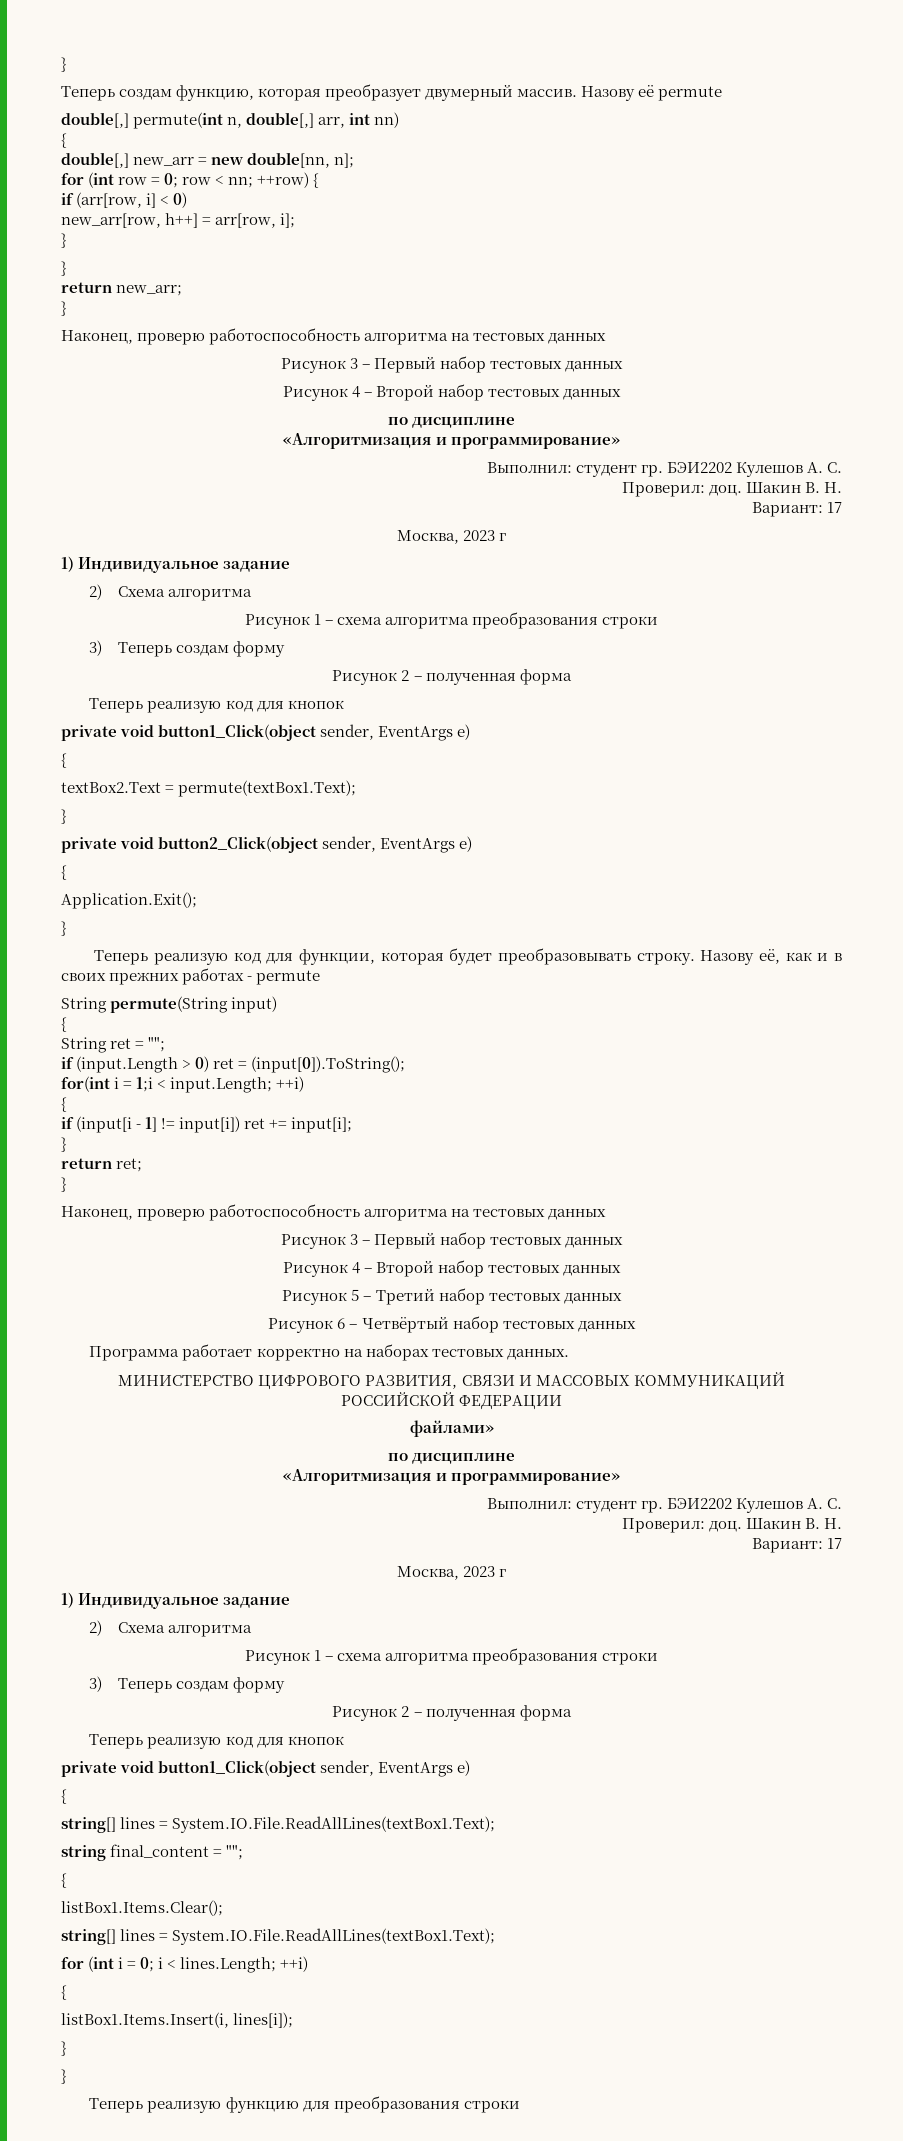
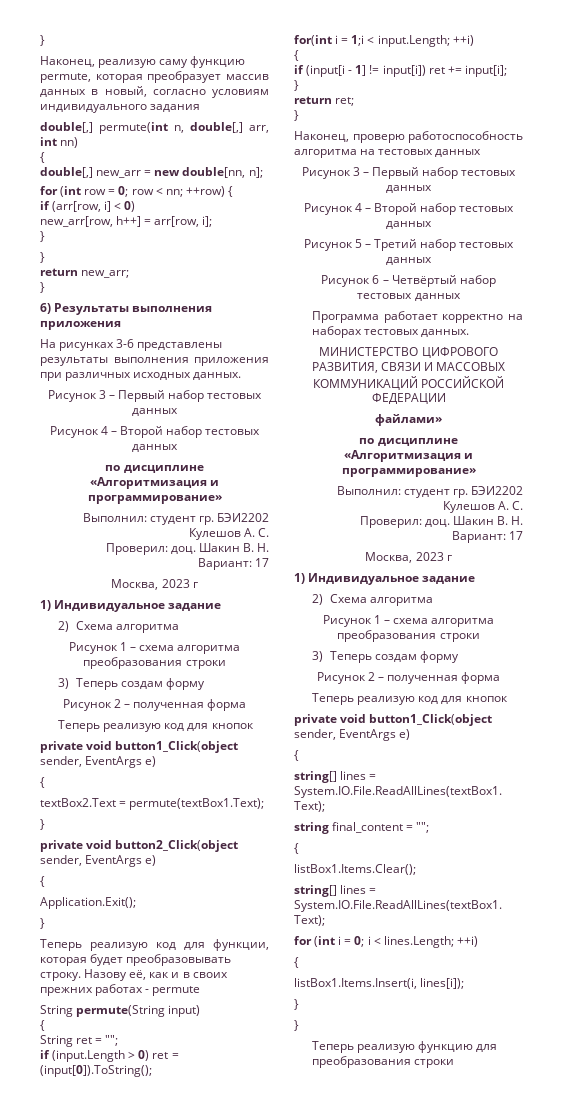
[61,57,67,72] [61,84,723,101] } // Теперь создам функцию, которая преобразует двумерный массив. Назову её permute -> [40,35,45,46] [40,56,246,68] [40,71,269,83] [40,86,269,98] [40,104,201,113] } // Наконец, реализую саму функцию permute, которая преобразует массив данных в новый, согласно условиям индивидуального задания
[61,328,607,345] Наконец, проверю работоспособность алгоритма на тестовых данных -> [40,303,213,315] [40,321,121,330] [40,339,223,351] [40,357,269,366] [40,372,242,381] 6) Результаты выполнения приложения // На рисунках 3-6 представлены результаты выполнения приложения при различных исходных данных.

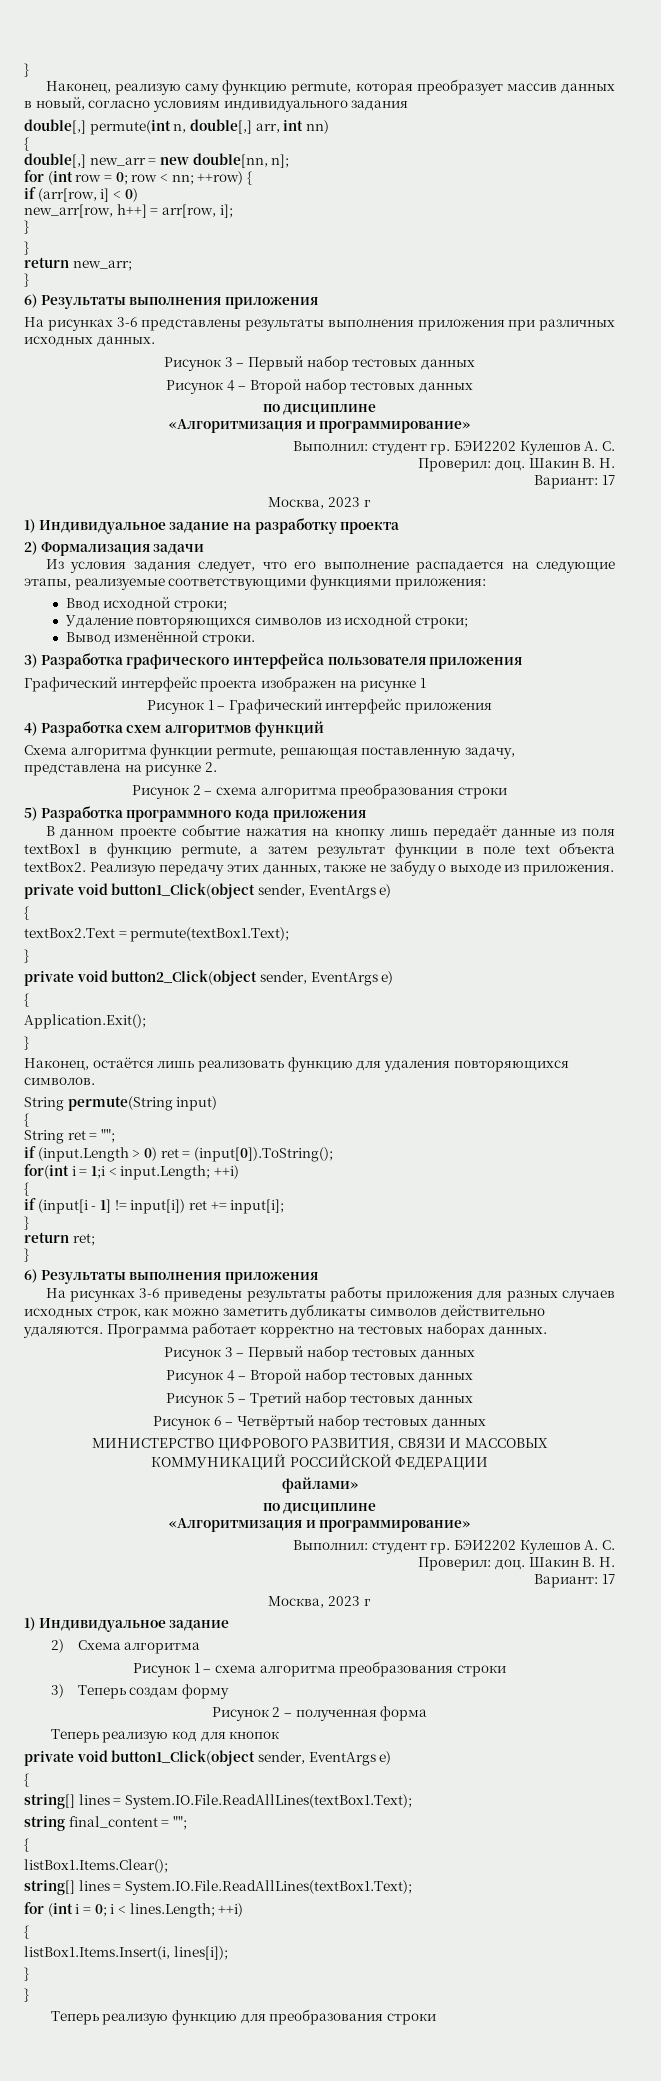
[58,621,180,633] [68,642,241,654] [83,657,226,669] [58,678,206,690] [62,699,247,711] [58,720,254,732] // 2) Схема алгоритма // Рисунок 1 – схема алгоритма преобразования строки // 3) Теперь создам форму // Рисунок 2 – полученная форма // Теперь реализую код для кнопок -> [232,518,400,534] [24,541,205,556] [45,559,616,573] [24,575,486,590] [65,597,227,612] [64,614,468,629] [65,631,255,646] [24,653,523,669] [24,676,426,692] [146,699,493,714] [24,721,324,737] [24,744,515,759] [24,762,217,776] [132,783,507,799] [24,806,366,822] [45,824,615,840] [24,842,616,858] [24,860,615,876] на разработку проекта // 2) Формализация задачи // Из условия задания следует, что его выполнение распадается на следующие этапы, реализуемые соответствующими функциями приложения: // Ввод исходной строки; // Удаление повторяющихся символов из исходной строки; // Вывод изменённой строки. // 3) Разработка графического интерфейса пользователя приложения // Графический интерфейс проекта изображен на рисунке 1 // Рисунок 1 – Графический интерфейс приложения // 4) Разработка схем алгоритмов функций // Схема алгоритма функции permute, решающая поставленную задачу, представлена на рисунке 2. // Рисунок 2 – схема алгоритма преобразования строки // 5) Разработка программного кода приложения // В данном проекте событие нажатия на кнопку лишь передаёт данные из поля textBox1 в функцию permute, а затем результат функции в поле text объекта textBox2. Реализую передачу этих данных, также не забуду о выходе из приложения.
[40,939,269,951] [40,954,232,966] [40,969,228,981] [40,984,201,996] Теперь реализую код для функции, которая будет преобразовывать строку. Назову её, как и в своих прежних работах - permute -> [24,1057,569,1072] [24,1077,95,1085] Наконец, остаётся лишь реализовать функцию для удаления повторяющихся символов.
[294,131,523,143] [294,149,482,158] Наконец, проверю работоспособность алгоритма на тестовых данных -> [24,1269,318,1284] [45,1286,616,1302] [24,1304,545,1320] [23,1322,547,1338] 6) Результаты выполнения приложения // На рисунках 3-6 приведены результаты работы приложения для разных случаев исходных строк, как можно заметить дубликаты символов действительно удаляются. Программа работает корректно на тестовых наборах данных.
[312,311,523,323] [312,326,470,338] // Программа работает корректно на наборах тестовых данных. -> (486, 1423) none

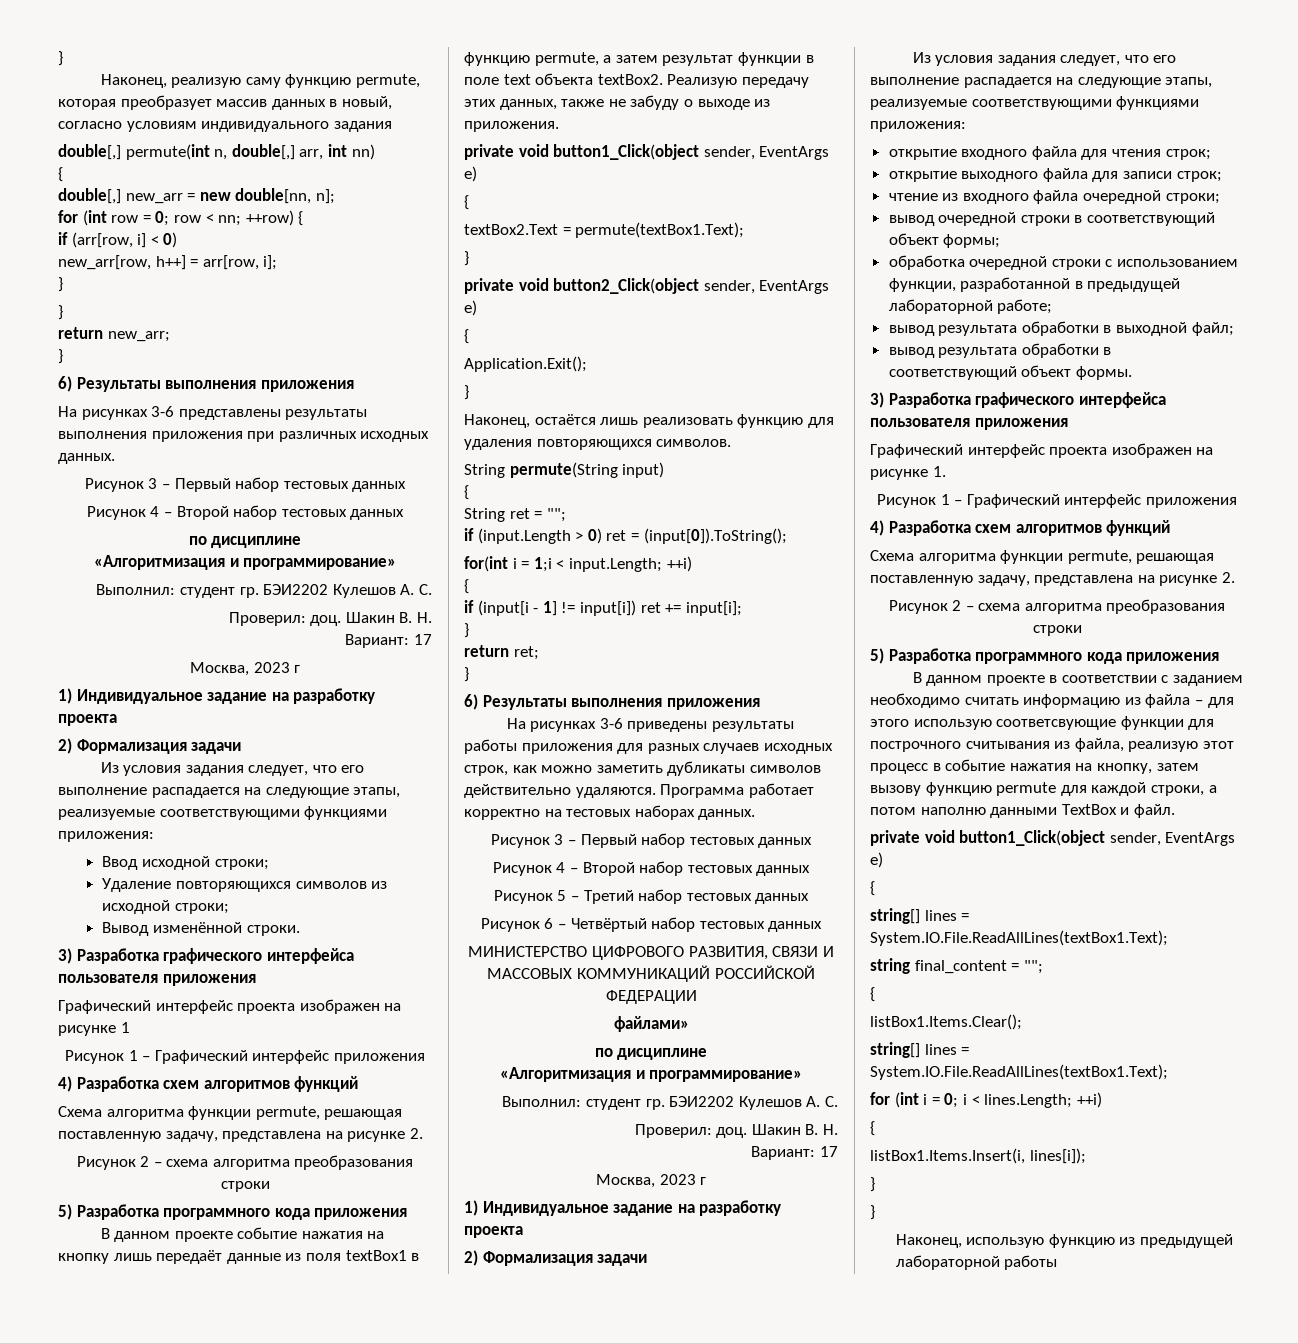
[50,1639,201,1654] [133,1661,506,1677] [50,1684,229,1699] [211,1706,428,1721] [50,1729,280,1743] // 2) Схема алгоритма // Рисунок 1 – схема алгоритма преобразования строки // 3) Теперь создам форму // Рисунок 2 – полученная форма // Теперь реализую код для кнопок -> [677,1200,782,1216] [464,1226,523,1238] [464,1250,648,1266] [912,52,1177,66] [870,77,1213,88] [870,96,1200,110] [870,121,966,132] [888,146,1211,160] [888,168,1222,182] [888,190,1220,204] [888,212,1216,226] [888,233,1001,248] [888,255,1239,270] [888,277,1181,292] [888,299,1053,314] [888,321,1234,336] [888,343,1112,358] [888,365,1132,380] [870,392,1166,408] [870,418,1068,430] [870,443,1214,458] [870,466,946,480] [877,494,1237,508] [870,520,1171,536] [870,550,1215,564] [870,572,1235,586] [888,599,1226,614] [1032,625,1082,636] [870,648,1220,664] [912,672,1244,686] [870,693,1234,708] [870,716,1215,730] [870,738,1234,752] [870,759,1199,774] [870,782,1217,796] [870,804,1175,818] на разработку проекта // 2) Формализация задачи // Из условия задания следует, что его выполнение распадается на следующие этапы, реализуемые соответствующими функциями приложения: // открытие входного файла для чтения строк; // открытие выходного файла для записи строк; // чтение из входного файла очередной строки; // вывод очередной строки в соответствующий объект формы; // обработка очередной строки с использованием функции, разработанной в предыдущей лабораторной работе; // вывод результата обработки в выходной файл; // вывод результата обработки в соответствующий объект формы. // 3) Разработка графического интерфейса пользователя приложения // Графический интерфейс проекта изображен на рисунке 1. // Рисунок 1 – Графический интерфейс приложения // 4) Разработка схем алгоритмов функций // Схема алгоритма функции permute, решающая поставленную задачу, представлена на рисунке 2. // Рисунок 2 – схема алгоритма преобразования строки // 5) Разработка программного кода приложения // В данном проекте в соответствии с заданием необходимо считать информацию из файла – для этого использую соответсвующие функции для построчного считывания из файла, реализую этот процесс в событие нажатия на кнопку, затем вызову функцию permute для каждой строки, а потом наполню данными TextBox и файл.
[50,2009,437,2025] Теперь реализую функцию для преобразования строки -> [895,1234,1234,1248] [895,1255,1058,1270] Наконец, использую функцию из предыдущей лабораторной работы

